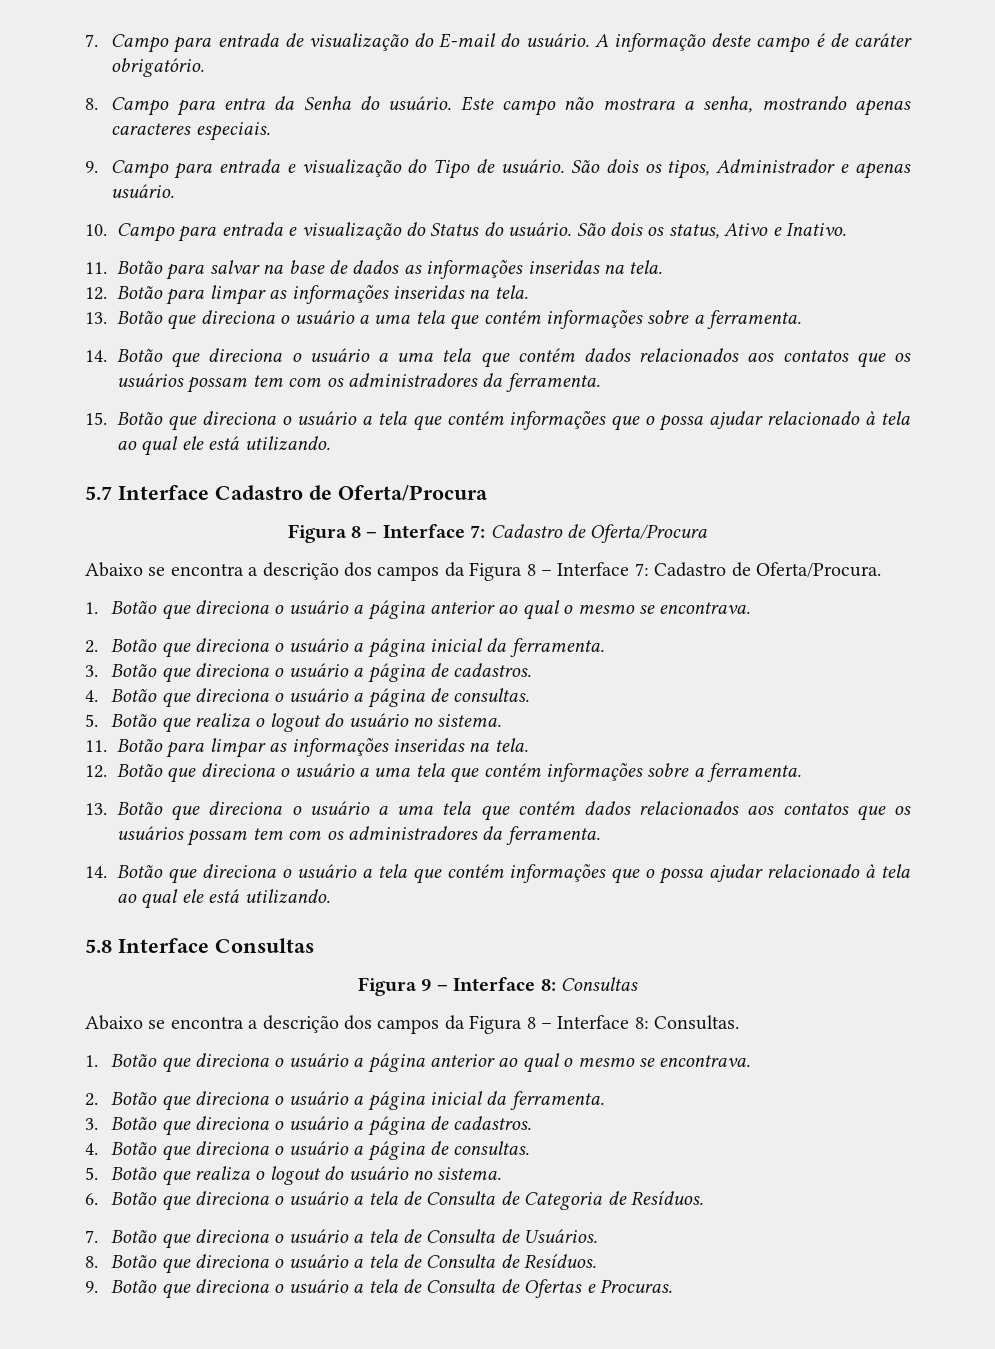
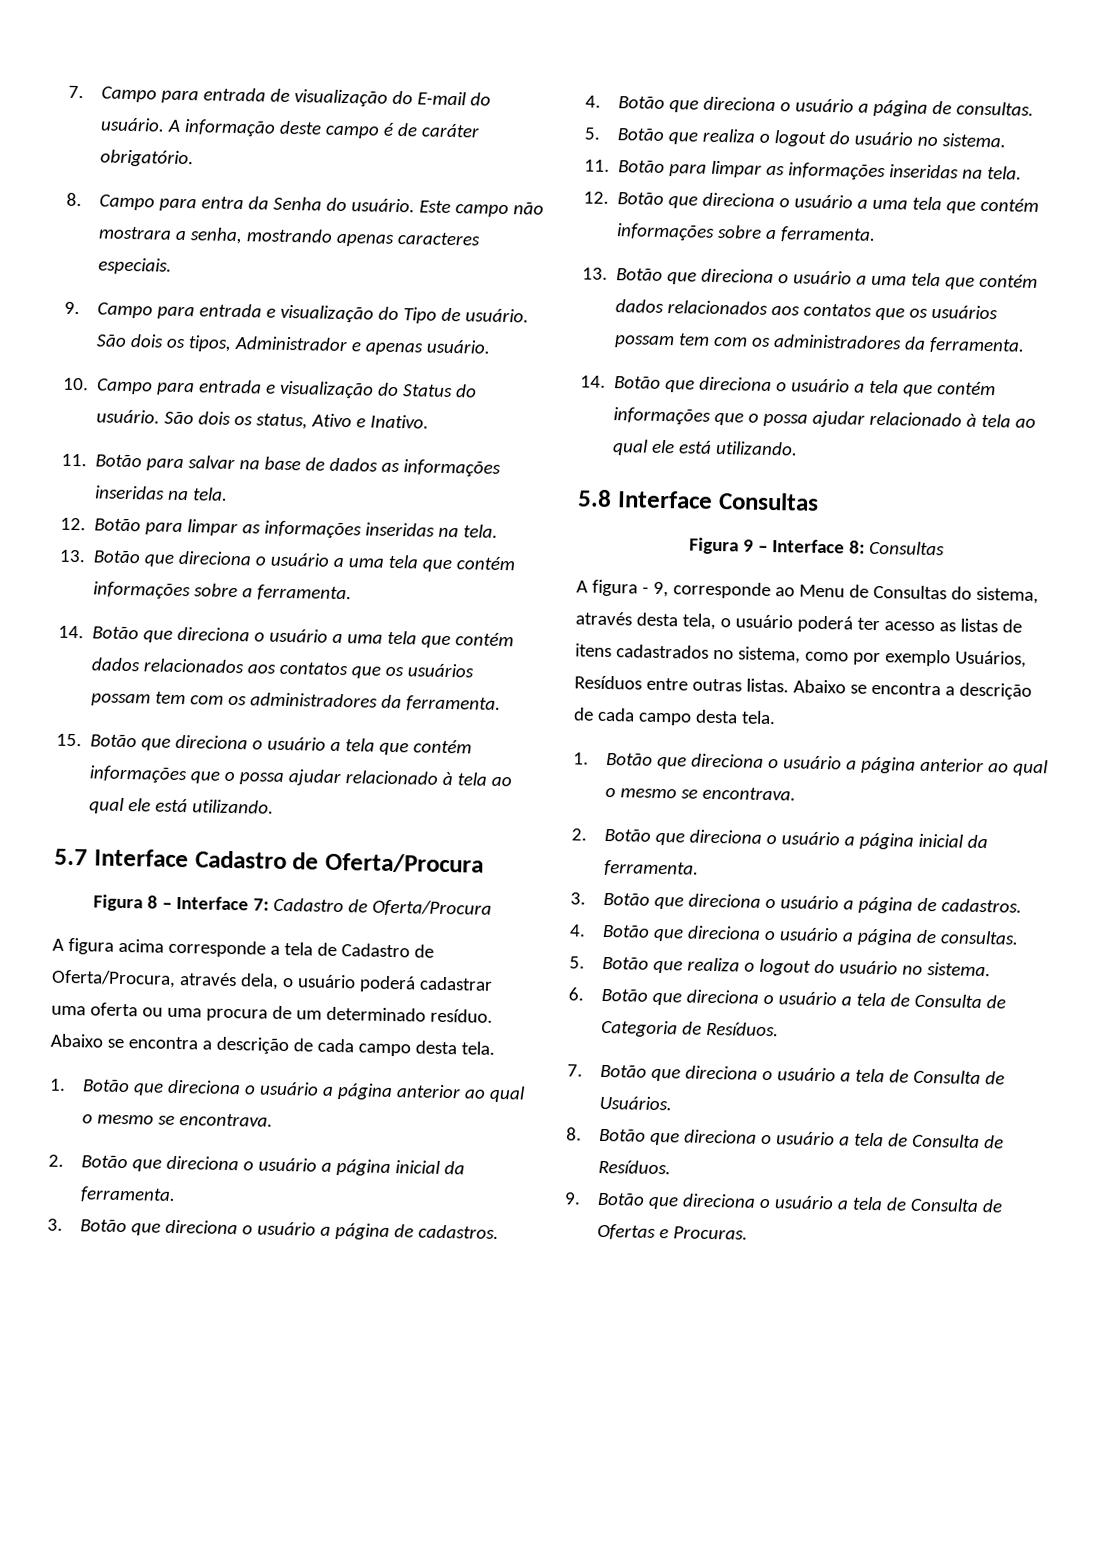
[85,562,881,581] Abaixo se encontra a descrição dos campos da Figura 8 – Interface 7: Cadastro de Oferta/Procura. -> [52,937,434,958] [51,969,493,993] [51,1002,493,1023] [50,1033,495,1057] A figura acima corresponde a tela de Cadastro de Oferta/Procura, através dela, o usuário poderá cadastrar uma oferta ou uma procura de um determinado resíduo. Abaixo se encontra a descrição de cada campo desta tela.
[85,1015,740,1034] Abaixo se encontra a descrição dos campos da Figura 8 – Interface 8: Consultas. -> [576,579,1039,605] [575,611,1022,633] [575,643,1027,668] [574,675,1032,700] [573,707,776,726] A figura - 9, corresponde ao Menu de Consultas do sistema, através desta tela, o usuário poderá ter acesso as listas de itens cadastrados no sistema, como por exemplo Usuários, Resíduos entre outras listas. Abaixo se encontra a descrição de cada campo desta tela.

